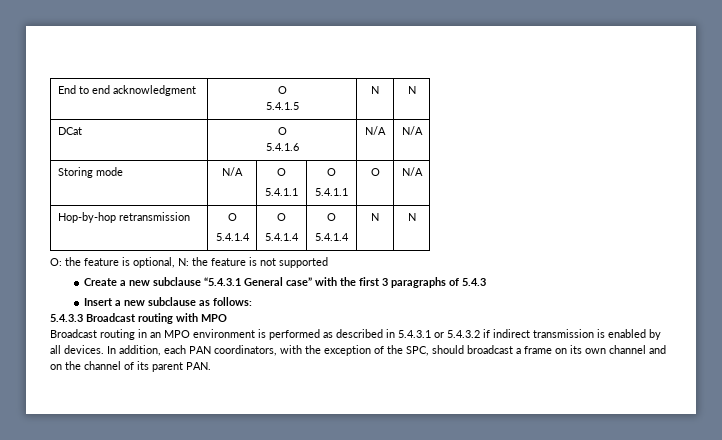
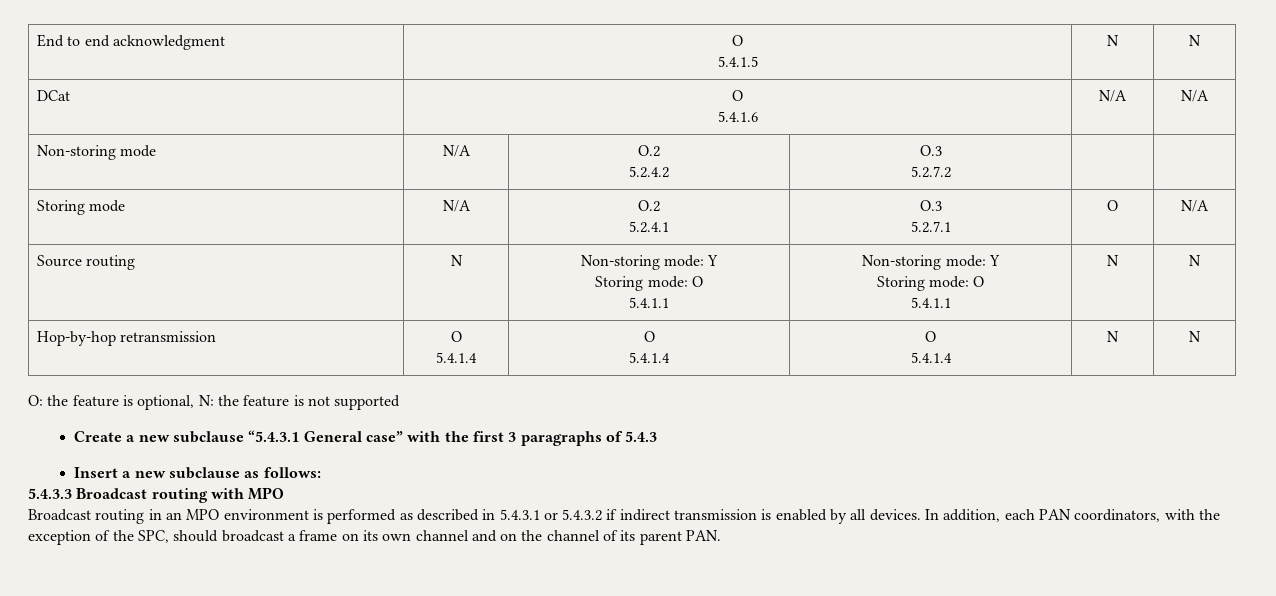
[57,167,123,178] [222,167,243,176] [277,168,286,176] [265,188,298,196] [327,168,336,176] [315,188,348,196] [370,168,380,176] [401,167,423,176] Storing mode | N/A | O // 5.4.1.1 | O // 5.4.1.1 | O | N/A -> [36,145,157,160] [442,145,471,157] [638,145,660,157] [629,166,669,178] [919,145,942,156] [910,166,951,178] [36,200,126,215] [442,200,471,212] [638,200,660,212] [629,221,669,233] [919,200,942,211] [910,221,951,233] [1107,200,1118,211] [1181,200,1209,212] [36,255,136,270] [450,255,463,266] [580,255,719,270] [595,276,703,291] [629,297,669,308] [862,255,1000,270] [876,276,985,291] [910,297,951,308] [1107,255,1119,266] [1189,255,1201,266] Non-storing mode | N/A | O.2 // 5.2.4.2 | O.3 // 5.2.7.2 | | // Storing mode | N/A | O.2 // 5.2.4.1 | O.3 // 5.2.7.1 | O | N/A // Source routing | N | Non-storing mode: Y // Storing mode: O // 5.4.1.1 | Non-storing mode: Y // Storing mode: O // 5.4.1.1 | N | N

